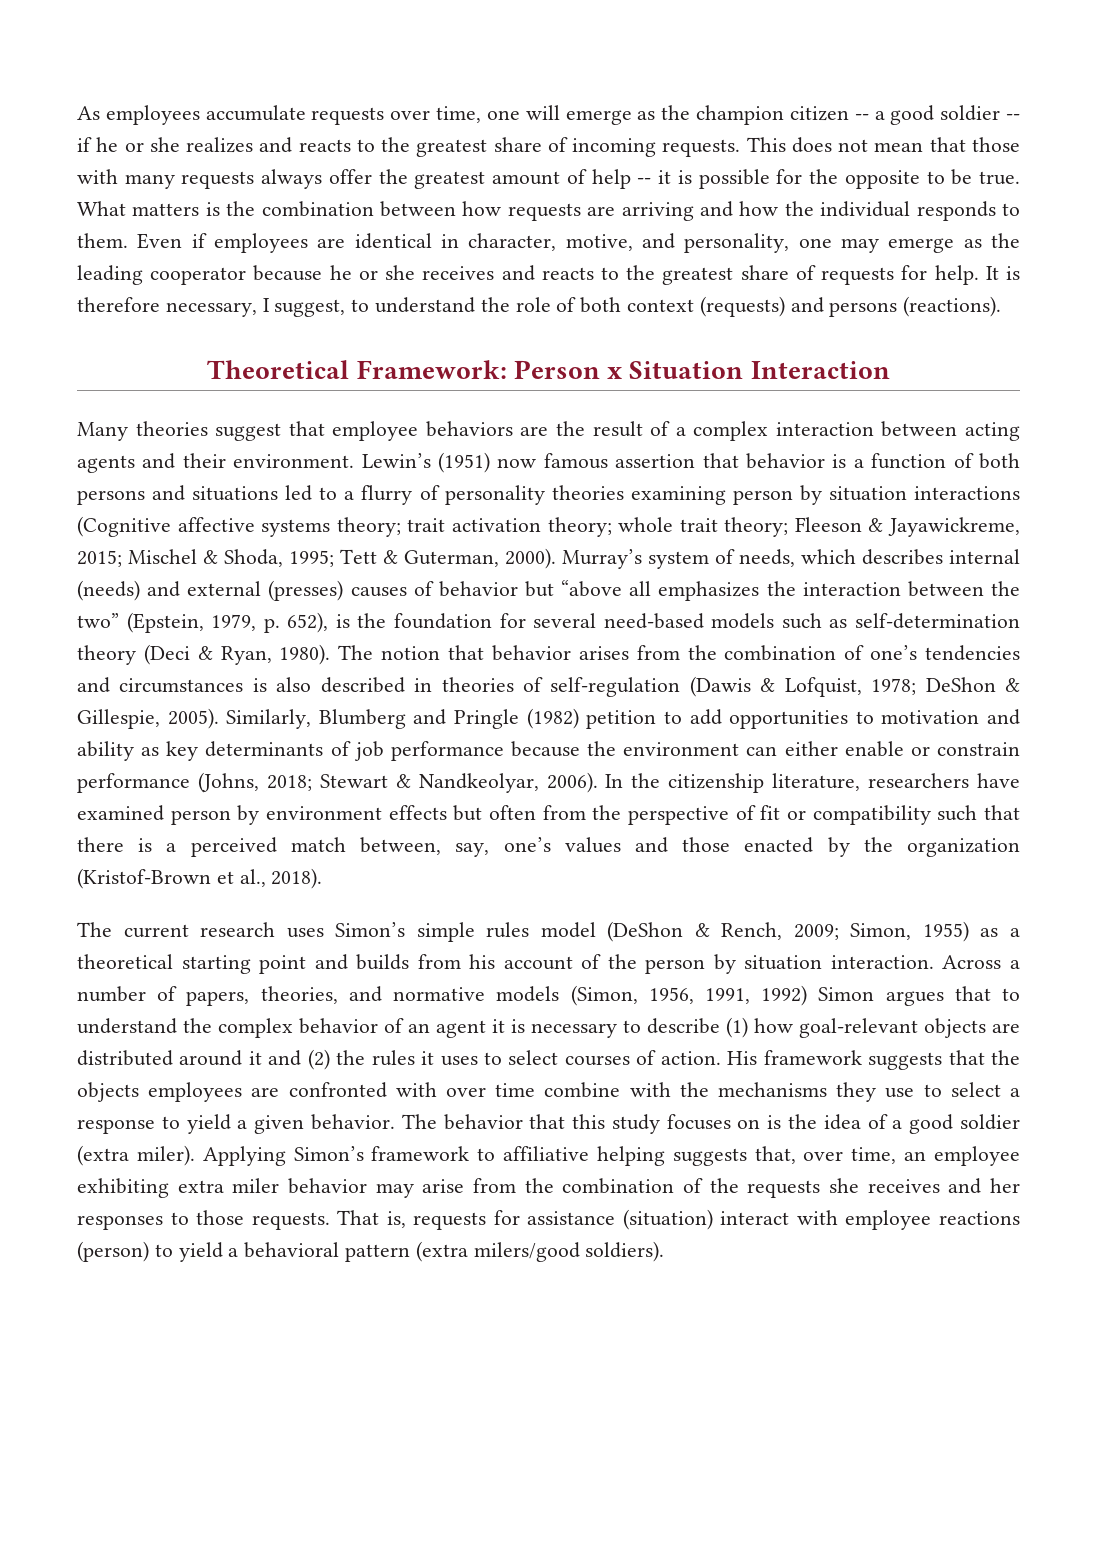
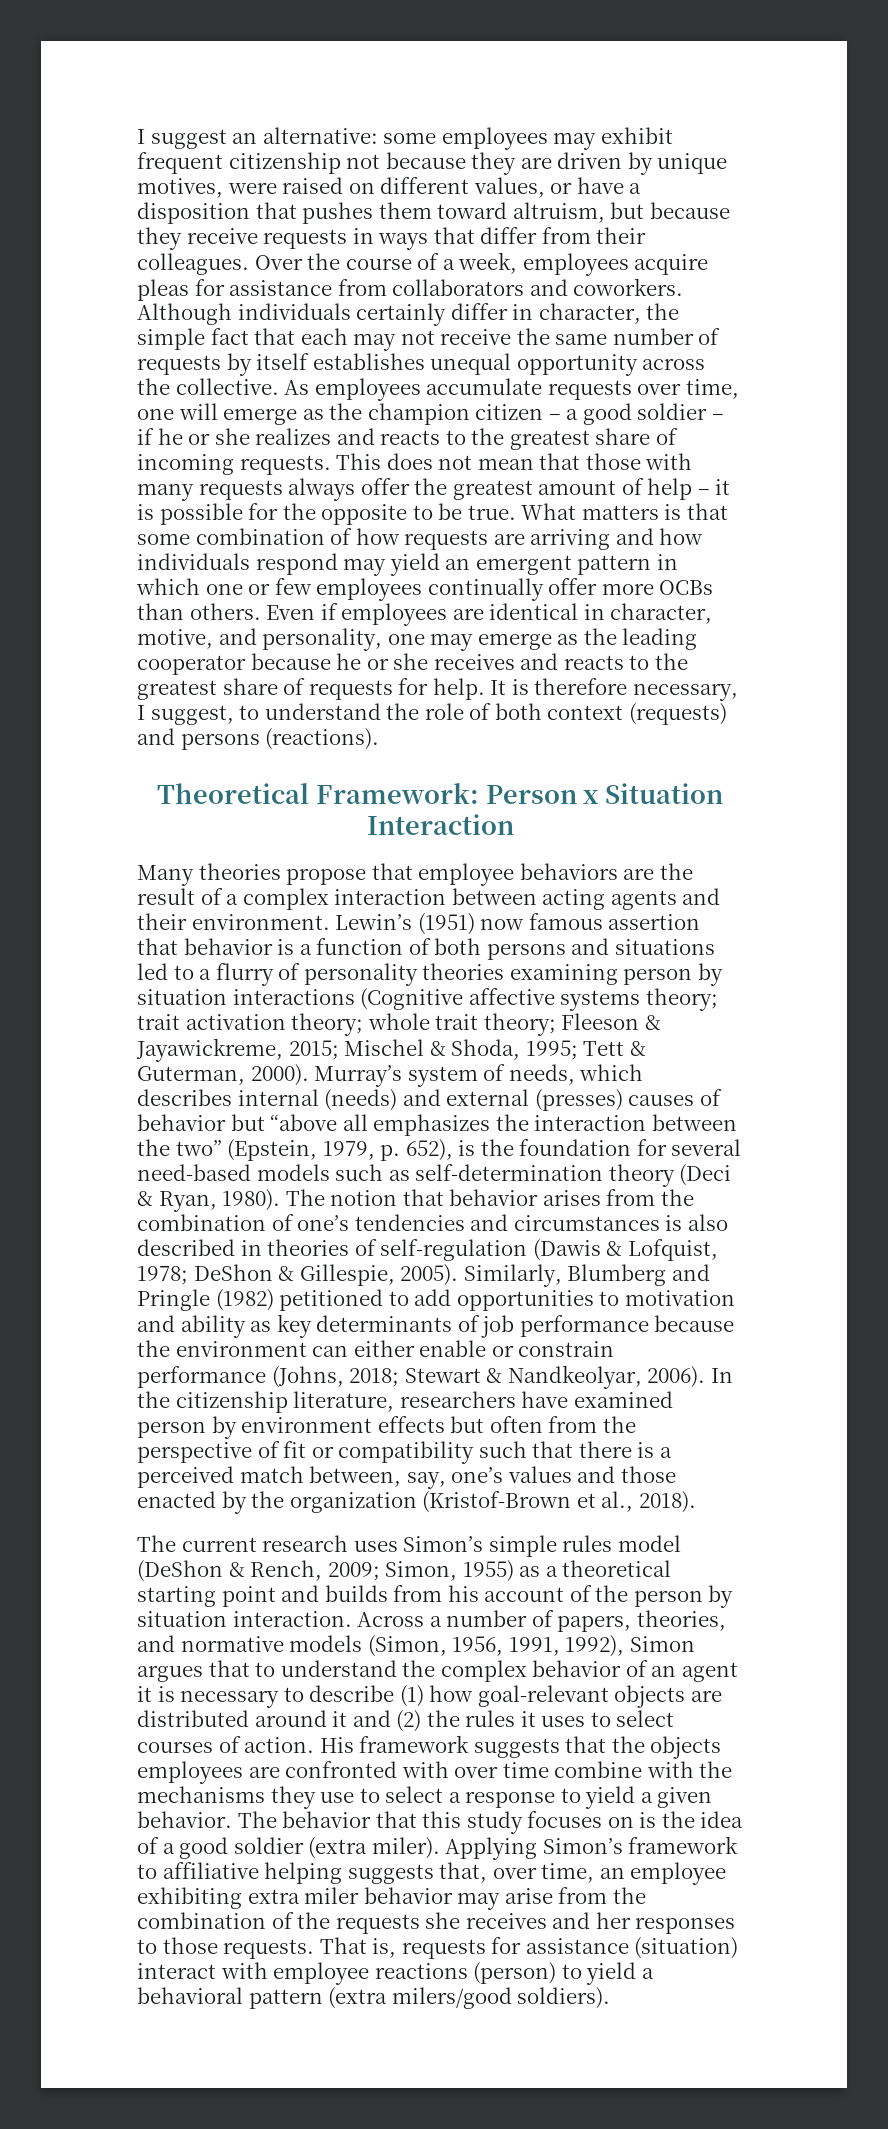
(77, 113) none -> [137,127,673,150] [137,152,728,175] [137,177,642,198] [137,202,730,224] [137,227,647,250] [137,252,709,276] [137,278,684,301] [137,303,680,326] [137,328,721,351] [137,353,706,376] [137,378,279,395] I suggest an alternative: some employees may exhibit frequent citizenship not because they are driven by unique motives, were raised on different values, or have a disposition that pushes them toward altruism, but because they receive requests in ways that differ from their colleagues. Over the course of a week, employees acquire pleas for assistance from collaborators and coworkers. Although individuals certainly differ in character, the simple fact that each may not receive the same number of requests by itself establishes unequal opportunity across the collective.
[854,105,1021,125] -- a good soldier -- -> [548,403,724,425] – a good soldier –
[637,178,652,184] -- -> [697,489,710,495] –
[226,201,456,217] the combination between -> [686,503,728,520] [137,528,353,545] that some combination of
[784,201,1020,221] [77,233,128,248] the individual responds to them. -> [137,553,678,576] [136,578,714,601] [137,603,261,620] individuals respond may yield an emergent pattern in which one or few employees continually offer more OCBs than others.
[215,423,282,441] suggest -> [286,868,367,885] propose
[586,710,657,729] petition -> [279,1289,384,1311] petitioned
[761,985,808,1006] 1992) -> [565,1635,625,1657] 1992),

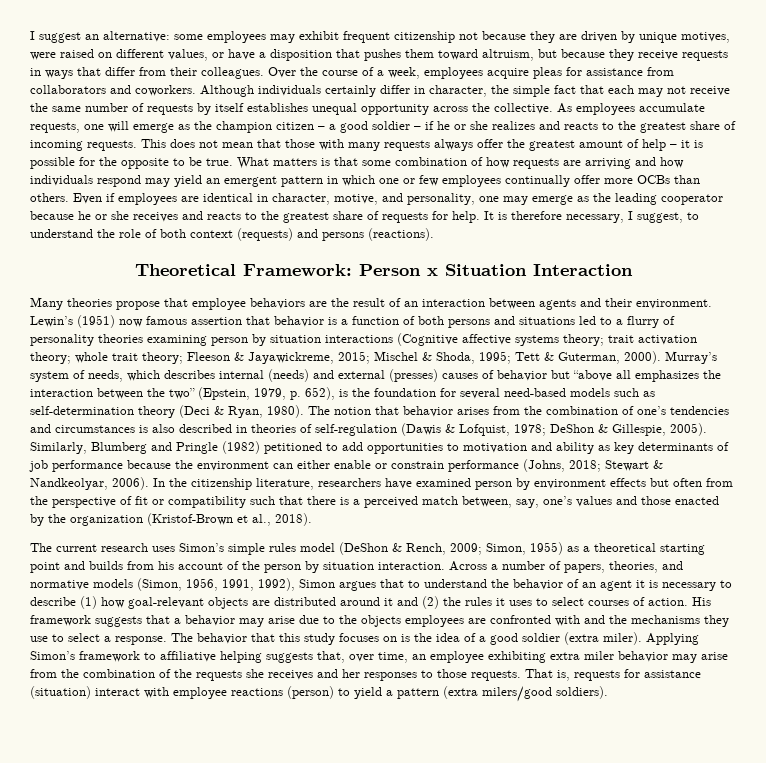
[547,379,739,400] requests over time, -> [30,122,80,133] requests,
[226,888,606,910] a complex interaction between acting -> [404,298,535,309] an interaction between
[440,1660,527,1682] complex -> (509, 583) none
(607, 1744) none -> [174,615,335,627] a behavior may arise due to
[454,1761,694,1778] over time combine with -> [584,615,605,624] and
[465,1786,713,1809] [137,1811,232,1828] response to yield a given behavior. -> [115,636,167,645] response.
[137,1987,243,2004] behavioral -> (393, 693) none

